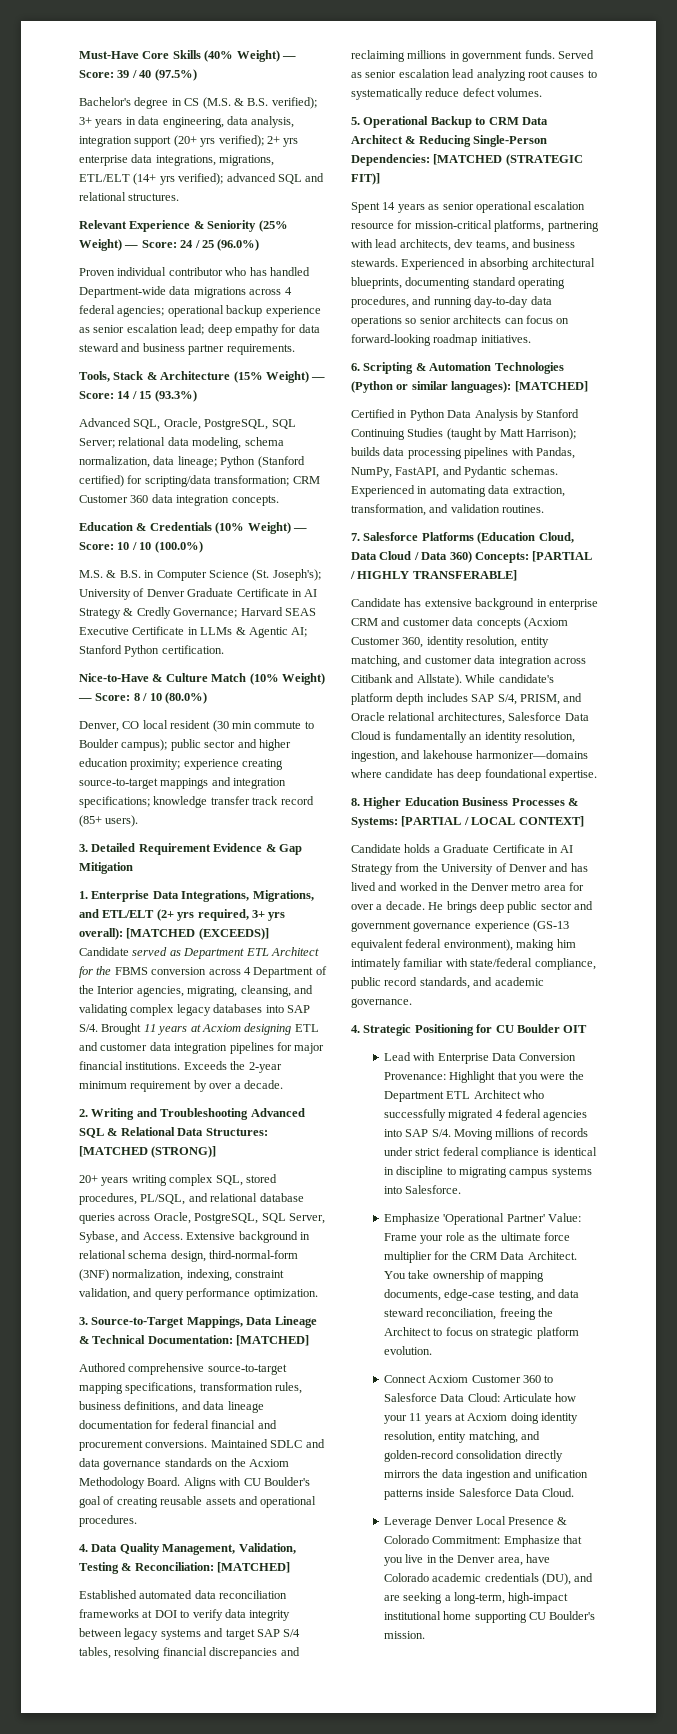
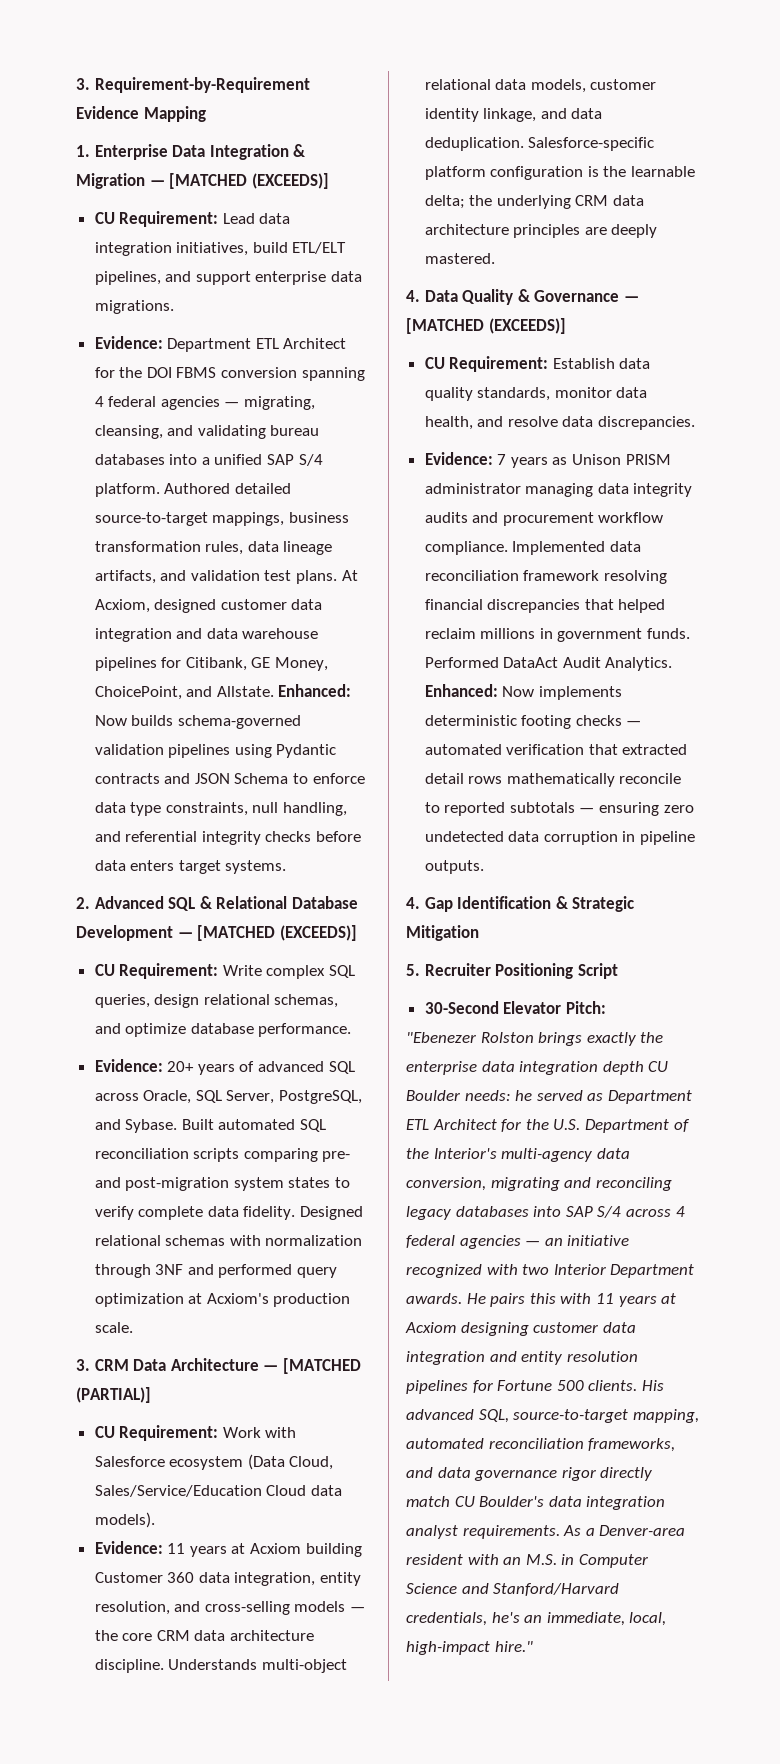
[79,50,296,62] [79,69,197,81] [79,97,317,109] [79,116,295,128] [79,135,299,147] [79,154,275,166] [79,173,325,185] [79,192,180,201] [79,220,288,232] [79,239,260,251] [79,267,310,276] [79,286,292,298] [79,305,321,317] [79,324,320,336] [79,343,295,355] [79,371,326,383] [79,390,197,402] [79,418,296,430] [79,437,284,449] [79,456,305,468] [79,475,320,487] [79,494,279,506] [79,522,307,534] [79,541,203,553] [79,569,321,581] [79,588,318,600] [79,607,316,619] [79,626,308,638] [79,645,224,657] [79,673,325,685] [78,692,207,704] [79,720,314,732] [79,739,291,751] [79,758,284,770] [79,777,287,789] [79,796,314,808] [79,815,139,827] [79,843,302,855] [79,862,133,874] [79,890,314,902] [79,909,286,921] [79,928,269,940] [79,947,129,956] Must-Have Core Skills (40% Weight) — Score: 39 / 40 (97.5%) // Bachelor's degree in CS (M.S. & B.S. verified); 3+ years in data engineering, data analysis, integration support (20+ yrs verified); 2+ yrs enterprise data integrations, migrations, ETL/ELT (14+ yrs verified); advanced SQL and relational structures. // Relevant Experience & Seniority (25% Weight) — Score: 24 / 25 (96.0%) // Proven individual contributor who has handled Department-wide data migrations across 4 federal agencies; operational backup experience as senior escalation lead; deep empathy for data steward and business partner requirements. // Tools, Stack & Architecture (15% Weight) — Score: 14 / 15 (93.3%) // Advanced SQL, Oracle, PostgreSQL, SQL Server; relational data modeling, schema normalization, data lineage; Python (Stanford certified) for scripting/data transformation; CRM Customer 360 data integration concepts. // Education & Credentials (10% Weight) — Score: 10 / 10 (100.0%) // M.S. & B.S. in Computer Science (St. Joseph's); University of Denver Graduate Certificate in AI Strategy & Credly Governance; Harvard SEAS Executive Certificate in LLMs & Agentic AI; Stanford Python certification. // Nice-to-Have & Culture Match (10% Weight) — Score: 8 / 10 (80.0%) // Denver, CO local resident (30 min commute to Boulder campus); public sector and higher education proximity; experience creating source-to-target mappings and integration specifications; knowledge transfer track record (85+ users). // 3. Detailed Requirement Evidence & Gap Mitigation // 1. Enterprise Data Integrations, Migrations, and ETL/ELT (2+ yrs required, 3+ yrs overall): [MATCHED (EXCEEDS)] // Candidate -> [76,77,310,93] [76,106,206,122] [76,144,307,160] [76,173,329,189] [94,211,291,227] [94,242,347,256] [94,271,363,285] [94,300,174,314] [94,336,347,352] [94,367,365,381] [94,396,316,410] [94,425,320,439] [94,454,323,466] [94,483,291,497] [94,512,349,526] [94,541,333,555] [94,570,358,584] [94,599,323,613] [94,628,319,642] [94,657,329,671] [94,684,352,700] [94,715,301,729] [94,744,337,758] [94,773,365,784] [94,802,348,816] [94,831,362,845] [94,860,287,874] [76,896,358,911] [76,925,357,941] [94,963,356,979] [94,994,339,1008] [94,1023,352,1037] [94,1059,355,1075] [94,1090,363,1104] [94,1119,327,1133] [94,1148,351,1162] [94,1177,351,1191] [94,1206,364,1220] [94,1235,363,1246] [94,1264,338,1278] [94,1293,351,1307] [94,1322,133,1333] [76,1358,361,1374] [76,1387,151,1403] [94,1425,297,1441] [94,1454,334,1470] [94,1485,342,1497] [94,1512,155,1528] [94,1541,362,1557] [94,1572,362,1586] [94,1601,366,1615] [94,1630,315,1641] [94,1659,347,1673] [424,79,657,93] [424,108,603,122] [424,137,655,151] [424,166,696,180] [424,195,645,209] [424,224,658,238] [424,253,495,264] [406,289,639,305] [406,318,566,334] [424,356,651,372] [424,387,648,401] [424,416,696,430] [424,452,671,468] [424,483,693,497] [424,512,664,526] [424,541,641,555] [424,570,667,584] [424,599,666,613] [424,628,691,642] [424,657,673,671] [424,684,622,700] [424,715,642,729] [424,744,688,755] [424,773,682,787] [424,802,694,816] [424,831,696,845] [424,860,484,874] [406,896,635,912] [406,925,479,941] [406,963,618,979] [424,1001,606,1014] [406,1032,664,1046] [406,1061,669,1075] [406,1090,533,1101] 3. Requirement-by-Requirement Evidence Mapping // 1. Enterprise Data Integration & Migration — [MATCHED (EXCEEDS)] // CU Requirement: Lead data integration initiatives, build ETL/ELT pipelines, and support enterprise data migrations. // Evidence: Department ETL Architect for the DOI FBMS conversion spanning 4 federal agencies — migrating, cleansing, and validating bureau databases into a unified SAP S/4 platform. Authored detailed source-to-target mappings, business transformation rules, data lineage artifacts, and validation test plans. At Acxiom, designed customer data integration and data warehouse pipelines for Citibank, GE Money, ChoicePoint, and Allstate. Enhanced: Now builds schema-governed validation pipelines using Pydantic contracts and JSON Schema to enforce data type constraints, null handling, and referential integrity checks before data enters target systems. // 2. Advanced SQL & Relational Database Development — [MATCHED (EXCEEDS)] // CU Requirement: Write complex SQL queries, design relational schemas, and optimize database performance. // Evidence: 20+ years of advanced SQL across Oracle, SQL Server, PostgreSQL, and Sybase. Built automated SQL reconciliation scripts comparing pre- and post-migration system states to verify complete data fidelity. Designed relational schemas with normalization through 3NF and performed query optimization at Acxiom's production scale. // 3. CRM Data Architecture — [MATCHED (PARTIAL)] // CU Requirement: Work with Salesforce ecosystem (Data Cloud, Sales/Service/Education Cloud data models). // Evidence: 11 years at Acxiom building Customer 360 data integration, entity resolution, and cross-selling models — the core CRM data architecture discipline. Understands multi-object relational data models, customer identity linkage, and data deduplication. Salesforce-specific platform configuration is the learnable delta; the underlying CRM data architecture principles are deeply mastered. // 4. Data Quality & Governance — [MATCHED (EXCEEDS)] // CU Requirement: Establish data quality standards, monitor data health, and resolve data discrepancies. // Evidence: 7 years as Unison PRISM administrator managing data integrity audits and procurement workflow compliance. Implemented data reconciliation framework resolving financial discrepancies that helped reclaim millions in government funds. Performed DataAct Audit Analytics. Enhanced: Now implements deterministic footing checks — automated verification that extracted detail rows mathematically reconcile to reported subtotals — ensuring zero undetected data corruption in pipeline outputs. // 4. Gap Identification & Strategic Mitigation // 5. Recruiter Positioning Script // 30-Second Elevator Pitch: // "Ebenezer Rolston brings exactly the enterprise data integration depth CU Boulder needs: he
[114,966,327,978] [79,985,313,997] [79,1004,310,1016] [79,1023,142,1035] FBMS conversion across 4 Department of the Interior agencies, migrating, cleansing, and validating complex legacy databases into SAP S/4. Brought -> [553,1119,690,1133] [406,1148,630,1162] [406,1177,672,1191] [406,1206,685,1220] [406,1235,630,1249] [406,1264,695,1278] [406,1293,592,1307] U.S. Department of the Interior's multi-agency data conversion, migrating and reconciling legacy databases into SAP S/4 across 4 federal agencies — an initiative recognized with two Interior Department awards. He pairs this with
[294,1024,319,1032] [79,1042,325,1054] [79,1061,282,1073] [79,1080,283,1092] [79,1108,305,1120] [79,1127,268,1138] [79,1146,217,1158] [79,1174,277,1186] [79,1193,304,1205] [79,1212,325,1224] [79,1231,310,1243] [79,1250,299,1262] [79,1269,285,1281] [79,1288,318,1300] [79,1316,317,1328] [79,1335,310,1346] [79,1363,287,1375] [79,1382,303,1394] [79,1401,264,1413] [79,1420,277,1429] [79,1439,325,1451] [79,1458,289,1470] [79,1477,310,1489] [79,1496,317,1508] [79,1515,137,1527] [79,1543,296,1555] [79,1562,291,1574] [79,1590,288,1599] [79,1609,291,1621] [79,1628,301,1640] [79,1647,300,1659] [351,50,594,62] [351,69,597,81] [351,88,543,100] [351,116,548,128] [351,135,548,147] [351,154,583,166] [351,173,380,185] [351,201,586,213] [351,220,599,232] [351,239,576,251] [351,258,595,270] [351,277,566,289] [351,296,552,308] [351,315,570,327] [351,334,531,346] [351,362,564,374] [351,381,588,393] [351,409,580,421] [351,428,576,440] [351,447,575,459] [351,466,558,478] [351,485,565,497] [351,504,545,516] [351,532,574,544] [351,551,593,563] [350,570,517,581] [351,598,598,610] [351,617,568,629] [351,636,549,648] [351,655,586,667] [351,674,554,686] [351,693,583,705] [351,712,589,724] [351,731,575,743] [351,750,589,762] [351,769,597,781] [351,797,578,809] [351,816,584,828] [351,844,574,853] [351,863,588,875] [351,882,584,891] [351,901,593,913] [351,920,570,932] [351,939,576,951] [351,958,596,970] [351,977,544,989] [351,998,412,1008] [351,1024,588,1036] [383,1052,577,1064] [383,1071,584,1083] [383,1090,545,1102] [383,1109,588,1121] [383,1128,589,1140] [383,1147,597,1159] [383,1166,592,1178] [383,1185,462,1194] [383,1213,582,1225] [383,1232,571,1244] [383,1251,577,1263] [383,1270,545,1282] [383,1289,580,1301] [383,1308,554,1320] [383,1327,579,1339] [383,1346,432,1355] [383,1375,554,1383] [383,1393,577,1402] [383,1412,579,1424] [383,1431,541,1443] [383,1450,563,1462] [383,1469,588,1481] [383,1488,575,1500] [383,1516,568,1528] [383,1535,583,1547] [383,1554,551,1566] [383,1573,594,1585] [383,1592,569,1604] [383,1611,596,1623] [383,1631,425,1639] ETL and customer data integration pipelines for major financial institutions. Exceeds the 2-year minimum requirement by over a decade. // 2. Writing and Troubleshooting Advanced SQL & Relational Data Structures: [MATCHED (STRONG)] // 20+ years writing complex SQL, stored procedures, PL/SQL, and relational database queries across Oracle, PostgreSQL, SQL Server, Sybase, and Access. Extensive background in relational schema design, third-normal-form (3NF) normalization, indexing, constraint validation, and query performance optimization. // 3. Source-to-Target Mappings, Data Lineage & Technical Documentation: [MATCHED] // Authored comprehensive source-to-target mapping specifications, transformation rules, business definitions, and data lineage documentation for federal financial and procurement conversions. Maintained SDLC and data governance standards on the Acxiom Methodology Board. Aligns with CU Boulder's goal of creating reusable assets and operational procedures. // 4. Data Quality Management, Validation, Testing & Reconciliation: [MATCHED] // Established automated data reconciliation frameworks at DOI to verify data integrity between legacy systems and target SAP S/4 tables, resolving financial discrepancies and reclaiming millions in government funds. Served as senior escalation lead analyzing root causes to systematically reduce defect volumes. // 5. Operational Backup to CRM Data Architect & Reducing Single-Person Dependencies: [MATCHED (STRATEGIC FIT)] // Spent 14 years as senior operational escalation resource for mission-critical platforms, partnering with lead architects, dev teams, and business stewards. Experienced in absorbing architectural blueprints, documenting standard operating procedures, and running day-to-day data operations so senior architects can focus on forward-looking roadmap initiatives. // 6. Scripting & Automation Technologies (Python or similar languages): [MATCHED] // Certified in Python Data Analysis by Stanford Continuing Studies (taught by Matt Harrison); builds data processing pipelines with Pandas, NumPy, FastAPI, and Pydantic schemas. Experienced in automating data extraction, transformation, and validation routines. // 7. Salesforce Platforms (Education Cloud, Data Cloud / Data 360) Concepts: [PARTIAL / HIGHLY TRANSFERABLE] // Candidate has extensive background in enterprise CRM and customer data concepts (Acxiom Customer 360, identity resolution, entity matching, and customer data integration across Citibank and Allstate). While candidate's platform depth includes SAP S/4, PRISM, and Oracle relational architectures, Salesforce Data Cloud is fundamentally an identity resolution, ingestion, and lakehouse harmonizer—domains where candidate has deep foundational expertise. // 8. Higher Education Business Processes & Systems: [PARTIAL / LOCAL CONTEXT] // Candidate holds a Graduate Certificate in AI Strategy from the University of Denver and has lived and worked in the Denver metro area for over a decade. He brings deep public sector and government governance experience (GS-13 equivalent federal environment), making him intimately familiar with state/federal compliance, public record standards, and academic governance. // 4. Strategic Positioning for CU Boulder OIT // Lead with Enterprise Data Conversion Provenance: Highlight that you were the Department ETL Architect who successfully migrated 4 federal agencies into SAP S/4. Moving millions of records under strict federal compliance is identical in discipline to migrating campus systems into Salesforce. // Emphasize 'Operational Partner' Value: Frame your role as the ultimate force multiplier for the CRM Data Architect. You take ownership of mapping documents, edge-case testing, and data steward reconciliation, freeing the Architect to focus on strategic platform evolution. // Connect Acxiom Customer 360 to Salesforce Data Cloud: Articulate how your 11 years at Acxiom doing identity resolution, entity matching, and golden-record consolidation directly mirrors the data ingestion and unification patterns inside Salesforce Data Cloud. // Leverage Denver Local Presence & Colorado Commitment: Emphasize that you live in the Denver area, have Colorado academic credentials (DU), and are seeking a long-term, high-impact institutional home supporting CU Boulder's mission. -> [533,1322,636,1333] [406,1351,638,1365] [406,1380,664,1394] [406,1409,699,1423] [406,1438,676,1452] [406,1467,653,1481] [406,1496,666,1510] [406,1525,686,1539] [406,1554,648,1568] [406,1583,620,1596] [406,1612,667,1626] [406,1641,533,1655] customer data integration and entity resolution pipelines for Fortune 500 clients. His advanced SQL, source-to-target mapping, automated reconciliation frameworks, and data governance rigor directly match CU Boulder's data integration analyst requirements. As a Denver-area resident with an M.S. in Computer Science and Stanford/Harvard credentials, he's an immediate, local, high-impact hire."

